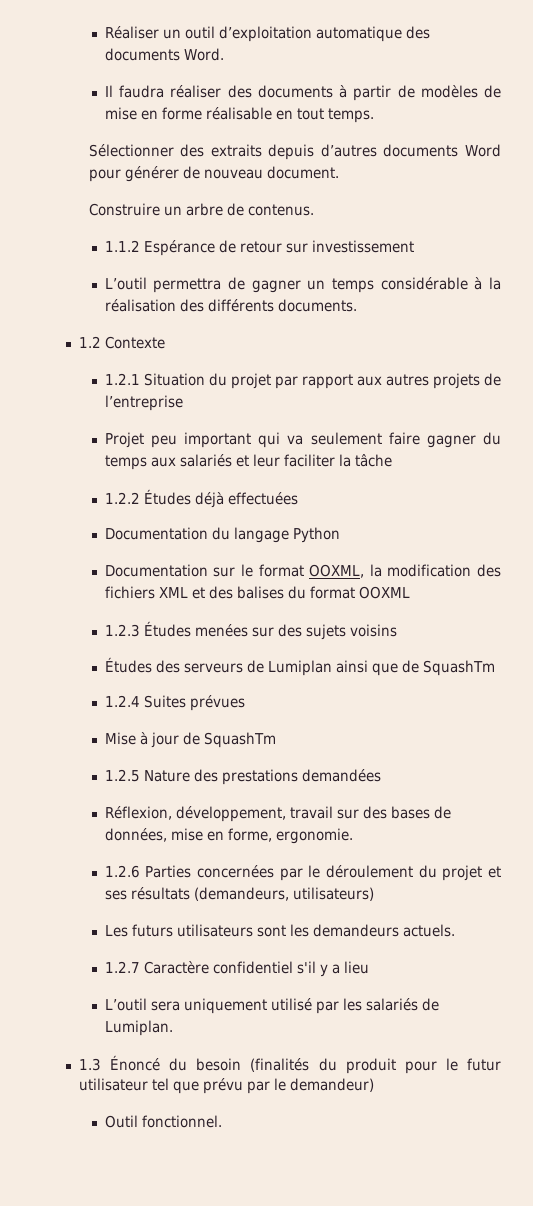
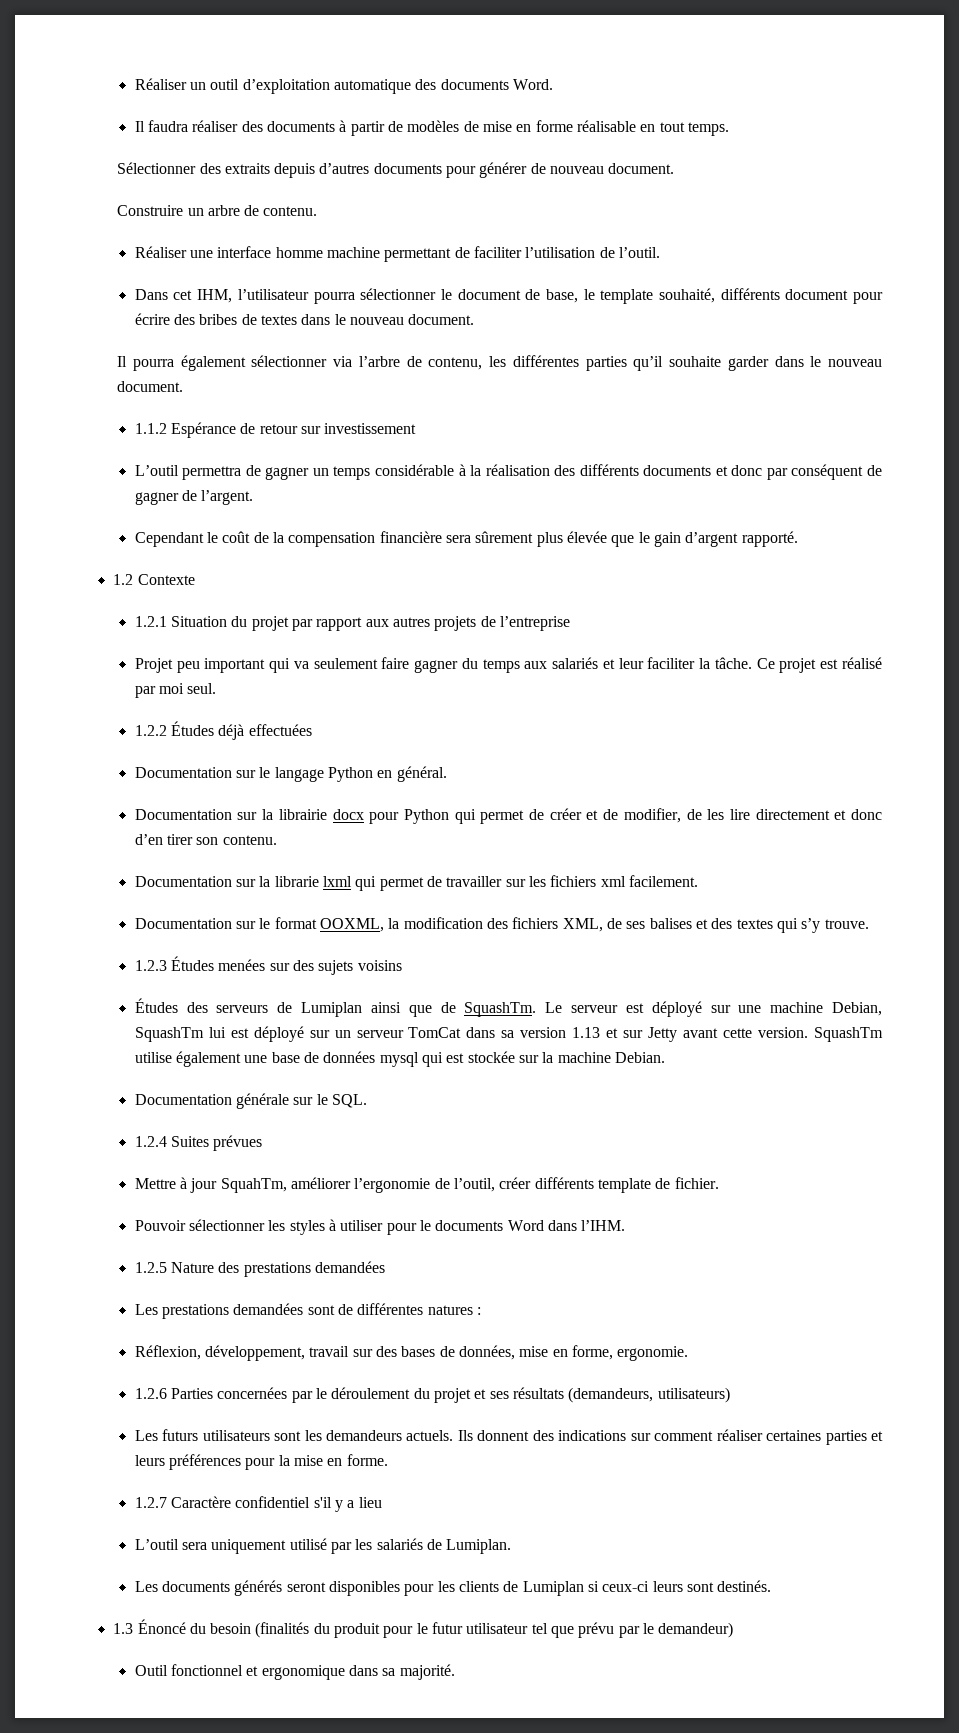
[465,144,502,157] Word -> (442, 168) none
[247,204,314,216] contenus. -> [263,206,318,216] [134,246,660,262] [134,288,884,304] [134,313,475,325] [117,355,883,371] [117,381,184,392] contenu. // Réaliser une interface homme machine permettant de faciliter l’utilisation de l’outil. // Dans cet IHM, l’utilisateur pourra sélectionner le document de base, le template souhaité, différents document pour écrire des bribes de textes dans le nouveau document. // Il pourra également sélectionner via l’arbre de contenu, les différentes parties qu’il souhaite garder dans le nouveau document.
[277,299,357,312] documents. -> [643,464,882,480] [134,490,254,505] [134,531,798,547] documents et donc par conséquent de gagner de l’argent. // Cependant le coût de la compensation financière sera sûrement plus élevée que le gain d’argent rapporté.
[354,454,392,467] tâche -> [714,657,883,673] [134,683,217,698] tâche. Ce projet est réalisé par moi seul.
[211,527,230,540] du -> [236,767,271,778] sur le
(340, 535) none -> [377,766,447,782] [134,808,882,824] [134,834,277,845] [134,875,698,891] en général. // Documentation sur la librairie docx pour Python qui permet de créer et de modifier, de les lire directement et donc d’en tirer son contenu. // Documentation sur la librarie lxml qui permet de travailler sur les fichiers xml facilement.
[158,586,410,599] XML et des balises du format OOXML -> [562,918,869,933] XML, de ses balises et des textes qui s’y trouve.
[422,660,495,676] SquashTm -> [464,1001,882,1017] [134,1026,883,1042] [134,1051,665,1067] [134,1093,368,1109] SquashTm. Le serveur est déployé sur une machine Debian, SquashTm lui est déployé sur un serveur TomCat dans sa version 1.13 et sur Jetty avant cette version. SquashTm utilise également une base de données mysql qui est stockée sur la machine Debian. // Documentation générale sur le SQL.
[104,732,136,745] Mise -> [134,1178,176,1189] Mettre
[182,732,276,748] de SquashTm -> [220,1177,719,1193] [134,1219,626,1235] SquahTm, améliorer l’ergonomie de l’outil, créer différents template de fichier. // Pouvoir sélectionner les styles à utiliser pour le documents Word dans l’IHM.
(381, 775) none -> [134,1303,482,1319] // Les prestations demandées sont de différentes natures :
(455, 930) none -> [457,1429,883,1445] [134,1454,388,1470] Ils donnent des indications sur comment réaliser certaines parties et leurs préférences pour la mise en forme.
(173, 1028) none -> [134,1580,772,1596] // Les documents générés seront disponibles pour les clients de Lumiplan si ceux-ci leurs sont destinés.
[141,1115,222,1128] fonctionnel. -> [171,1664,455,1680] fonctionnel et ergonomique dans sa majorité.

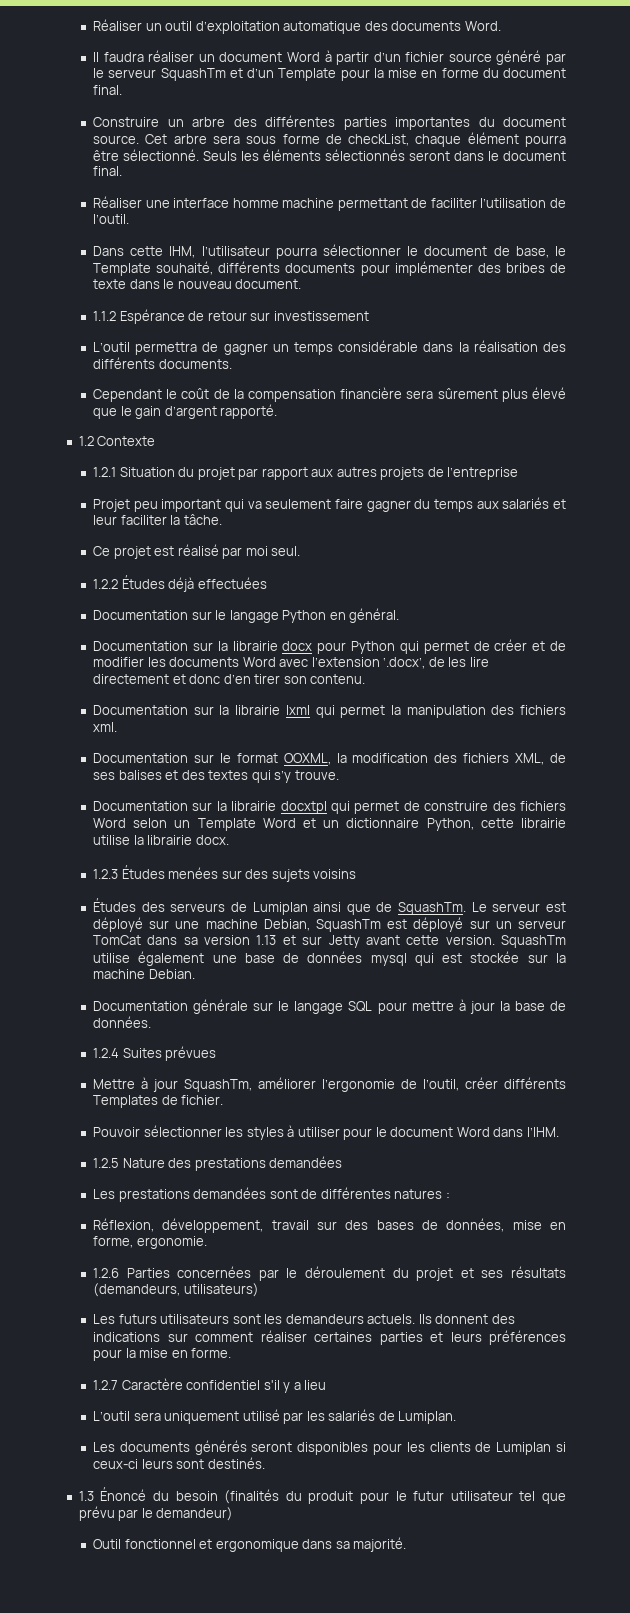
[241,120,729,136] [117,162,675,178] [117,205,318,216] des documents à partir de modèles de mise en forme réalisable en tout temps. // Sélectionner des extraits depuis d’autres documents pour générer de nouveau document. // Construire un arbre de contenu. -> [198,50,566,65] [93,68,567,81] [93,85,123,95] [93,115,566,130] [93,132,566,147] [93,149,566,161] [93,166,123,176] un document Word à partir d’un fichier source généré par le serveur SquashTm et d’un Template pour la mise en forme du document final. // Construire un arbre des différentes parties importantes du document source. Cet arbre sera sous forme de checkList, chaque élément pourra être sélectionné. Seuls les éléments sélectionnés seront dans le document final.
[173,290,193,300] cet -> [130,246,164,256] cette
[600,289,654,304] template -> [93,263,152,276] Template
[785,289,884,304] [134,313,475,325] [117,355,769,371] document pour écrire des bribes de textes dans le nouveau document. // Il pourra également sélectionner via l’arbre de contenu, les différentes parties qu’il souhaite garder -> [285,261,566,276] [93,279,127,289] documents pour implémenter des bribes de texte
[458,464,466,476] à -> [423,342,454,352] dans
[643,464,882,480] [134,490,254,505] documents et donc par conséquent de gagner de l’argent. -> [158,359,232,369] documents.
[566,531,607,543] élevée -> [531,387,566,399] élevé
(752, 663) none -> (222, 519) //
[623,808,681,823] modifier, -> [93,657,426,669] modifier les documents Word avec l’extension ‘.docx’,
[274,876,319,887] librarie -> [235,705,281,715] librairie
[427,875,698,887] de travailler sur les fichiers xml facilement. -> [390,705,566,718] [93,722,118,732] la manipulation des fichiers xml.
(869, 924) none -> [93,801,566,814] [93,818,566,831] [93,835,229,845] // Documentation sur la librairie docxtpl qui permet de construire des fichiers Word selon un Template Word et un dictionnaire Python, cette librairie utilise la librairie docx.
[208,1027,226,1038] lui -> (382, 925) none
[332,1094,368,1108] SQL. -> [294,999,566,1014] [93,1016,152,1028] langage SQL pour mettre à jour la base de données.
[220,1178,287,1193] SquahTm, -> [184,1079,253,1092] SquashTm,
[597,1178,651,1193] template -> [93,1095,159,1108] Templates
[435,1220,504,1231] documents -> [390,1127,454,1137] document

